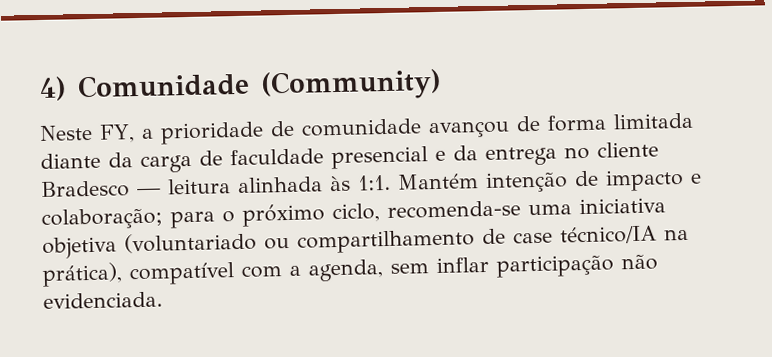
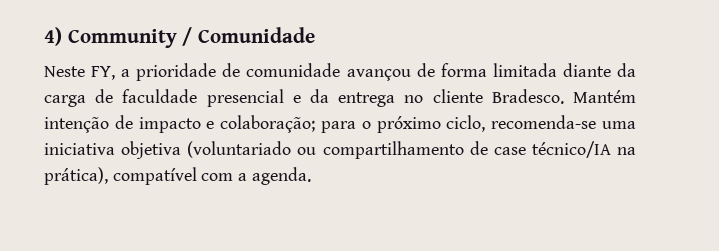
(67, 89) none -> [67,27,193,48] Community /
[260,68,442,102] (Community) -> (315, 35) none
[40,174,391,198] Bradesco — leitura alinhada às 1:1. -> [491,89,564,104] Bradesco.
[308,254,658,282] [43,291,163,309] agenda, sem inflar participação não evidenciada. -> [251,167,311,185] agenda.

